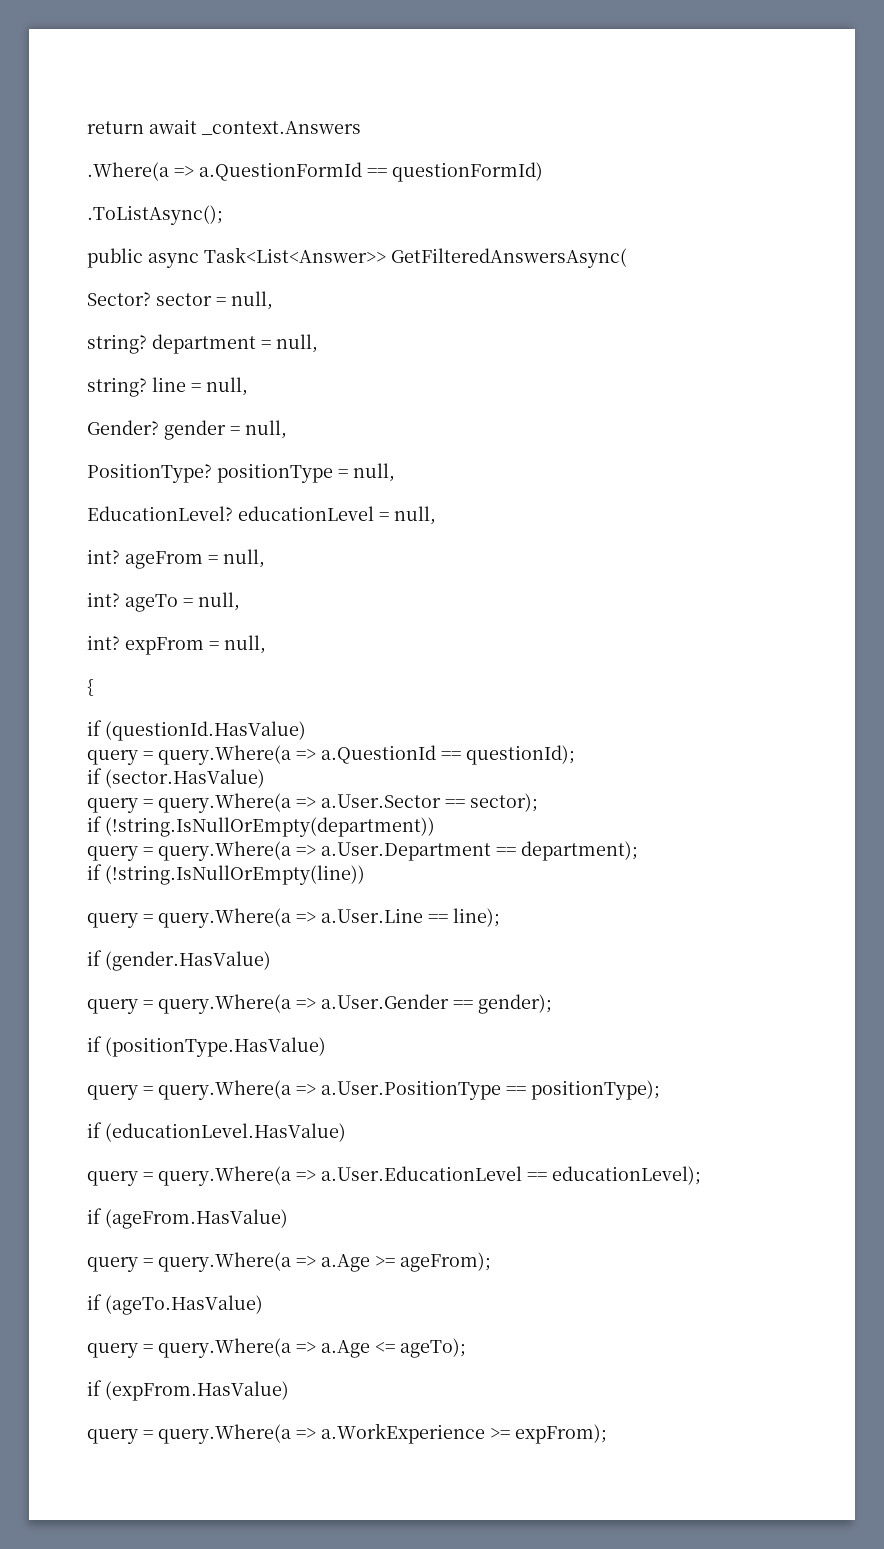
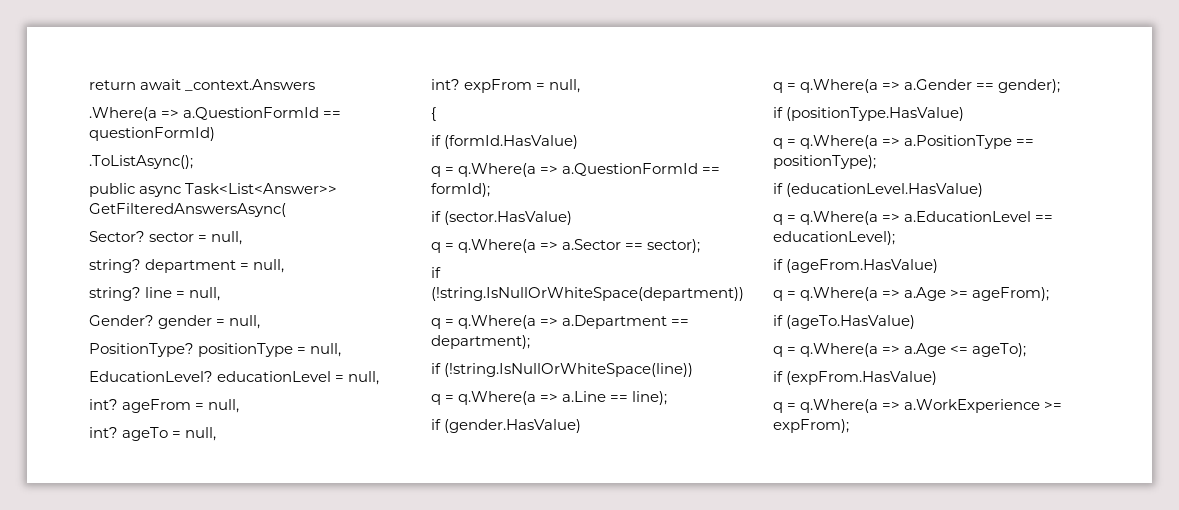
[105,721,306,741] [87,745,575,765] [87,768,265,788] [87,793,538,813] [87,816,435,837] [87,841,638,861] [87,864,365,885] [87,908,423,928] (questionId.HasValue) // query = query.Where(a => a.QuestionId == questionId); // if (sector.HasValue) // query = query.Where(a => a.User.Sector == sector); // if (!string.IsNullOrEmpty(department)) // query = query.Where(a => a.User.Department == department); // if (!string.IsNullOrEmpty(line)) // query = query.Where(a => a.User.Line -> [444,135,579,149] [431,163,721,177] [431,183,490,197] [431,211,573,225] [431,239,701,253] [431,267,441,278] [431,287,744,301] [431,315,690,329] [431,335,530,349] [431,363,694,377] [431,391,607,405] (formId.HasValue) // q = q.Where(a => a.QuestionFormId == formId); // if (sector.HasValue) // q = q.Where(a => a.Sector == sector); // if (!string.IsNullOrWhiteSpace(department)) // q = q.Where(a => a.Department == department); // if (!string.IsNullOrWhiteSpace(line)) // q = q.Where(a => a.Line
[87,994,449,1014] query = query.Where(a => a.User.Gender -> [773,79,973,93] q = q.Where(a => a.Gender
[87,1080,501,1100] query = query.Where(a => a.User.PositionType -> [773,135,1013,149] q = q.Where(a => a.PositionType
[87,1166,522,1186] query = query.Where(a => a.User.EducationLevel -> [773,211,1032,225] q = q.Where(a => a.EducationLevel
[87,1252,291,1272] query = query.Where(a -> [773,287,879,301] q = q.Where(a
[87,1338,291,1358] query = query.Where(a -> [773,343,879,357] q = q.Where(a
[87,1424,291,1444] query = query.Where(a -> [773,399,879,413] q = q.Where(a

